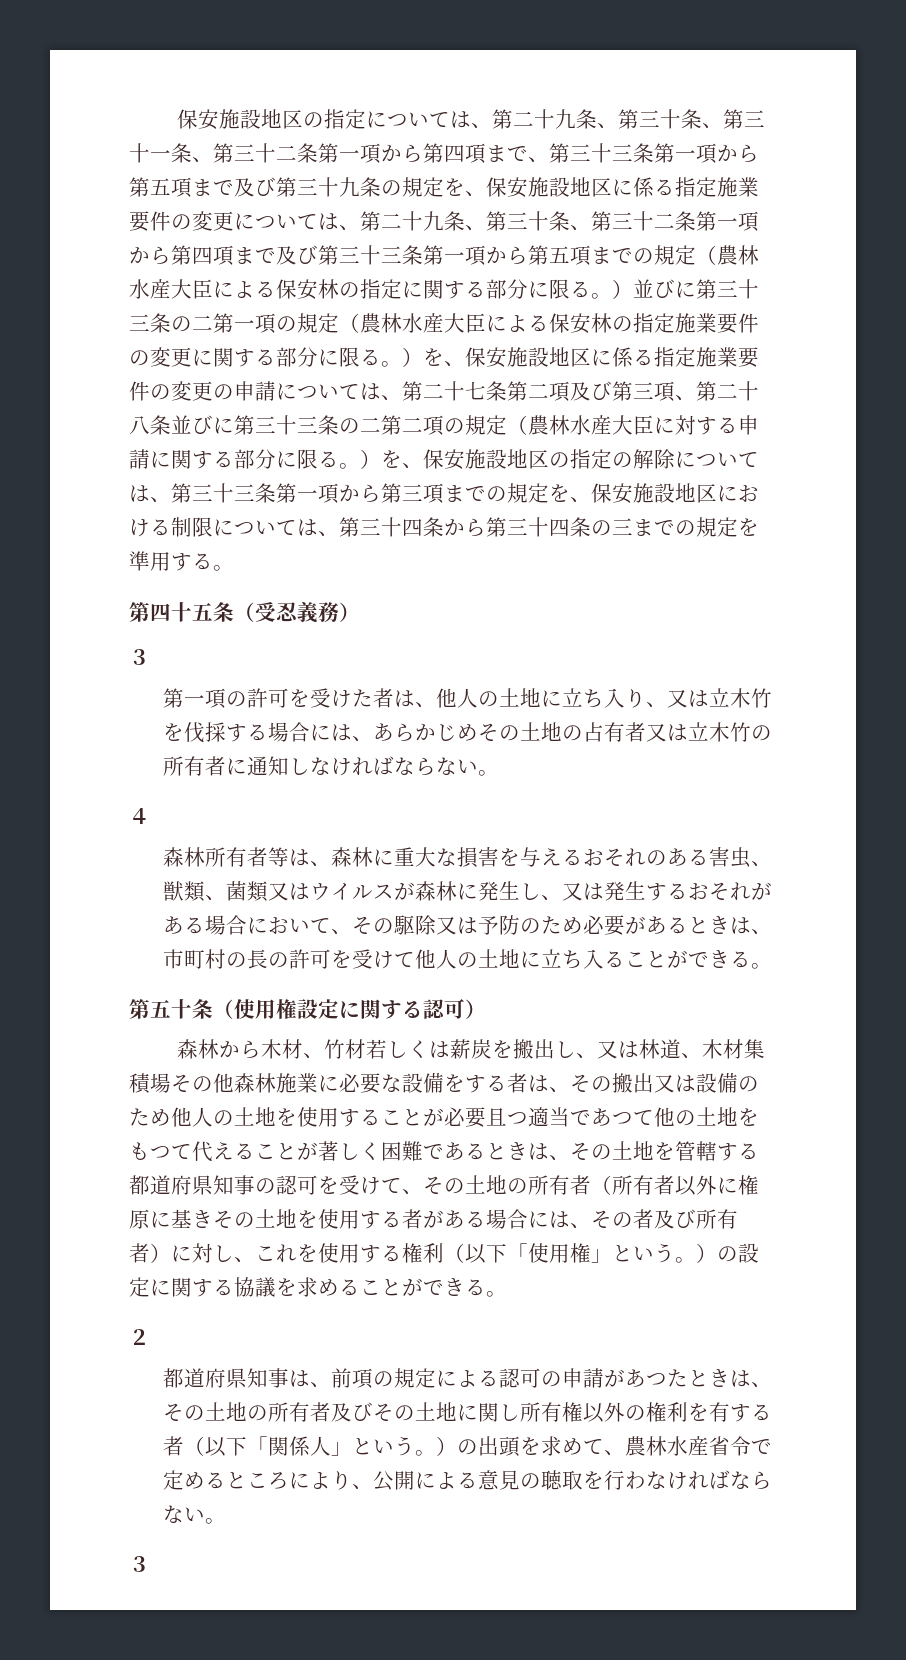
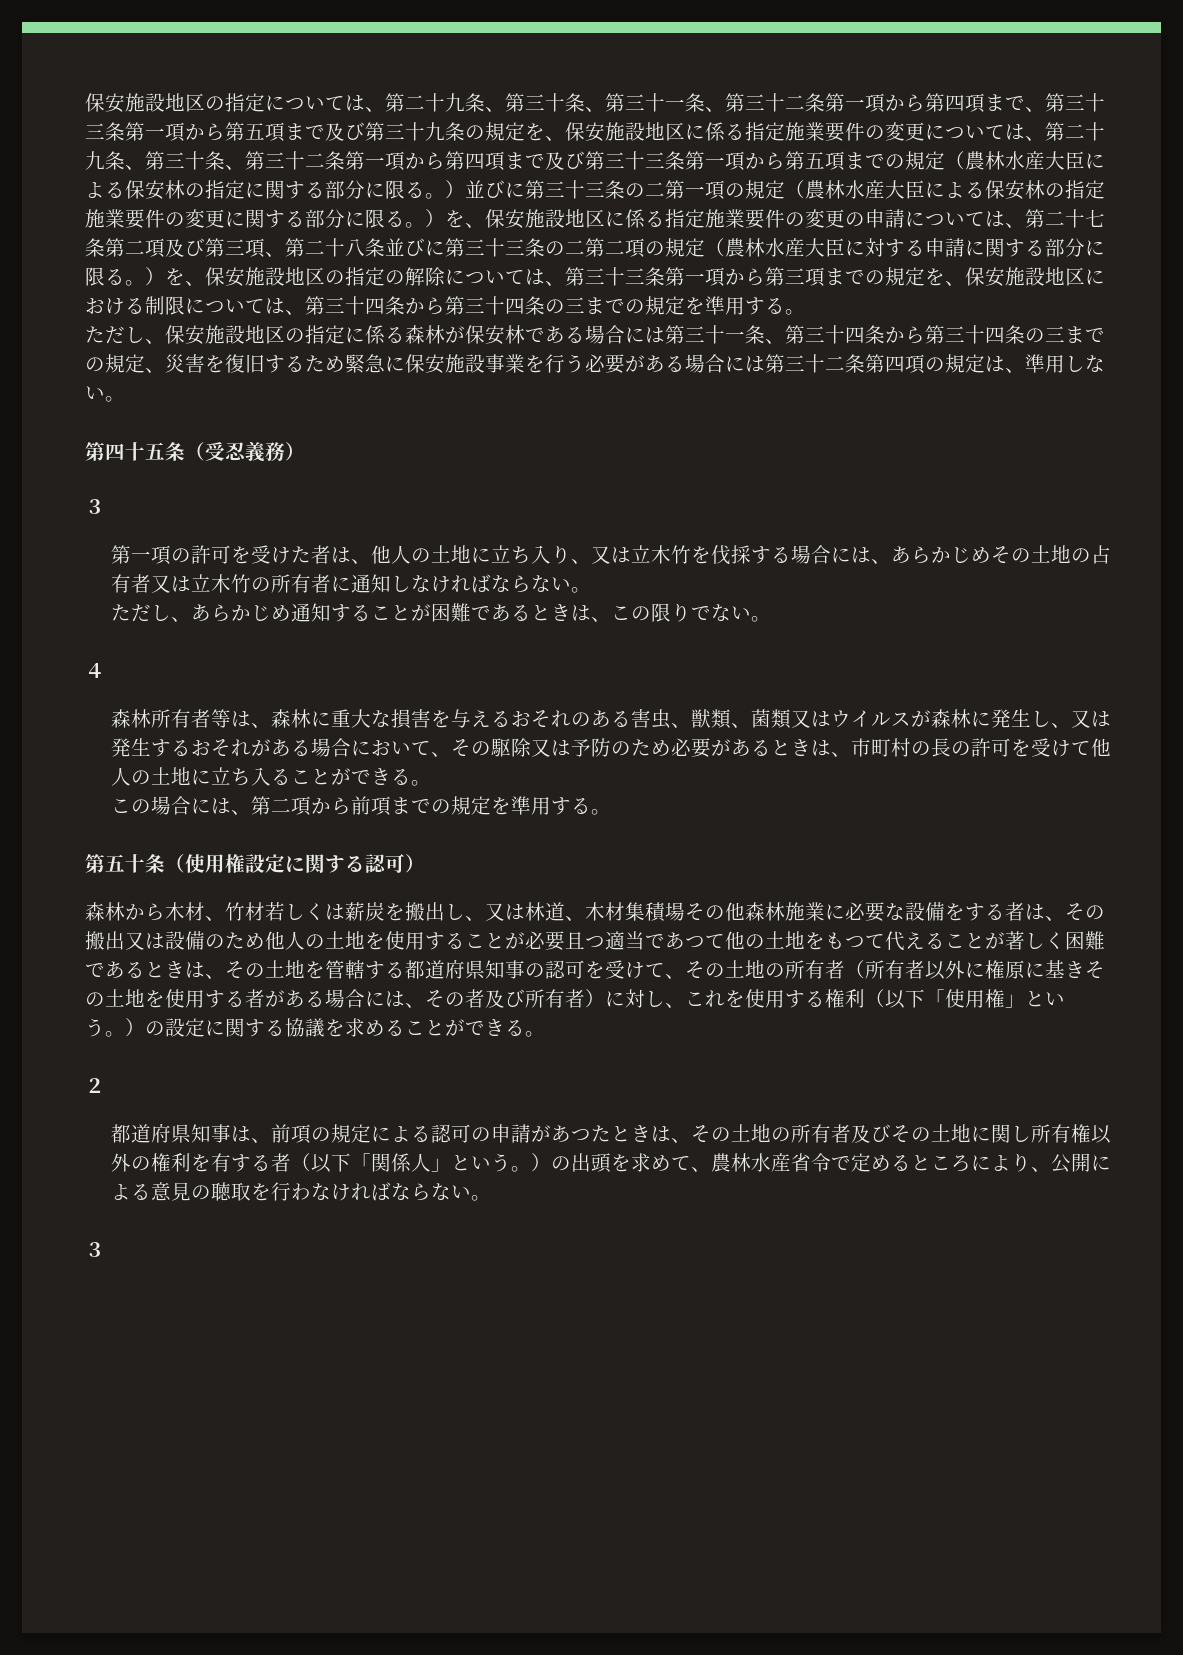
(234, 568) none -> [85,325,1105,345] [85,354,1105,374] [85,386,125,402] // ただし、保安施設地区の指定に係る森林が保安林である場合には第三十一条、第三十四条から第三十四条の三までの規定、災害を復旧するため緊急に保安施設事業を行う必要がある場合には第三十二条第四項の規定は、準用しない。
(500, 773) none -> [110,603,771,622] // ただし、あらかじめ通知することが困難であるときは、この限りでない。
(773, 966) none -> [110,796,611,816] // この場合には、第二項から前項までの規定を準用する。

